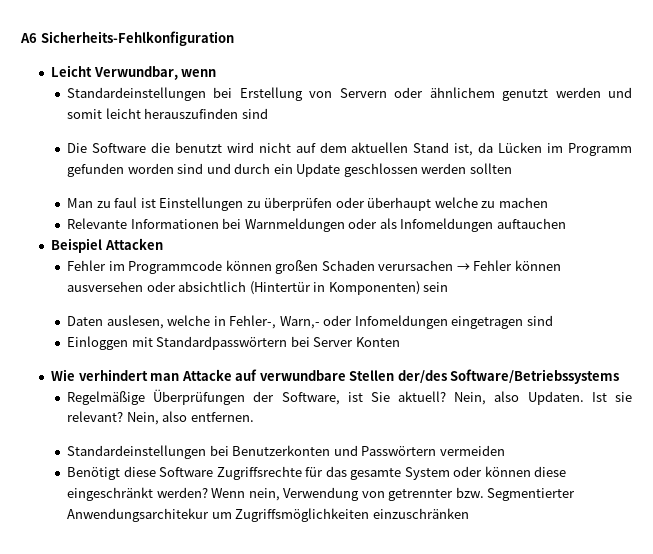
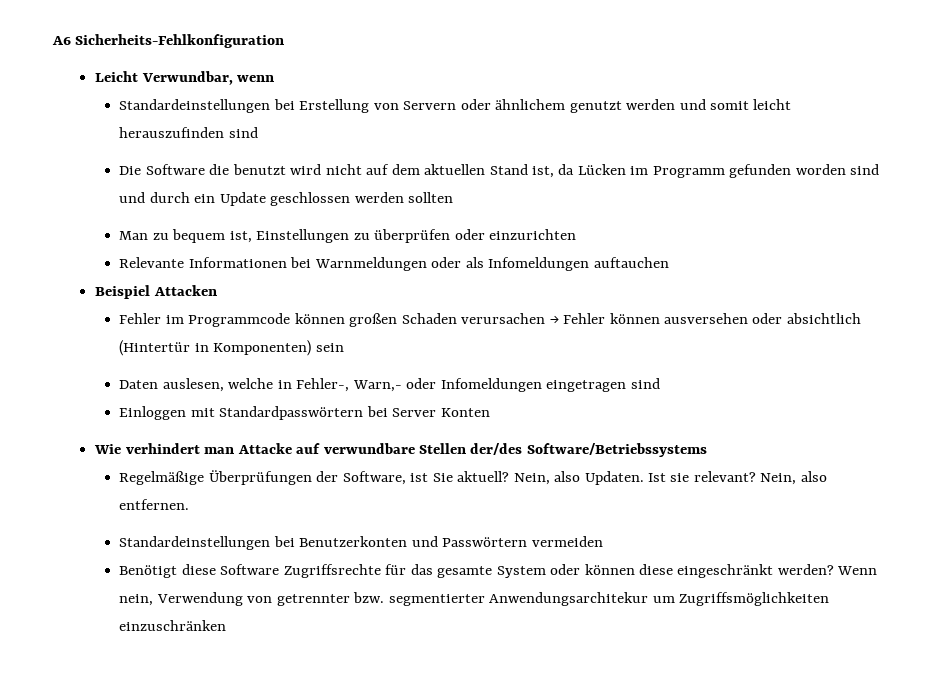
[114,197,156,208] faul ist -> [172,229,252,243] bequem ist,
[367,197,548,211] überhaupt welche zu machen -> [489,229,577,240] einzurichten
[487,488,576,501] Segmentierter -> [388,594,485,606] segmentierter

